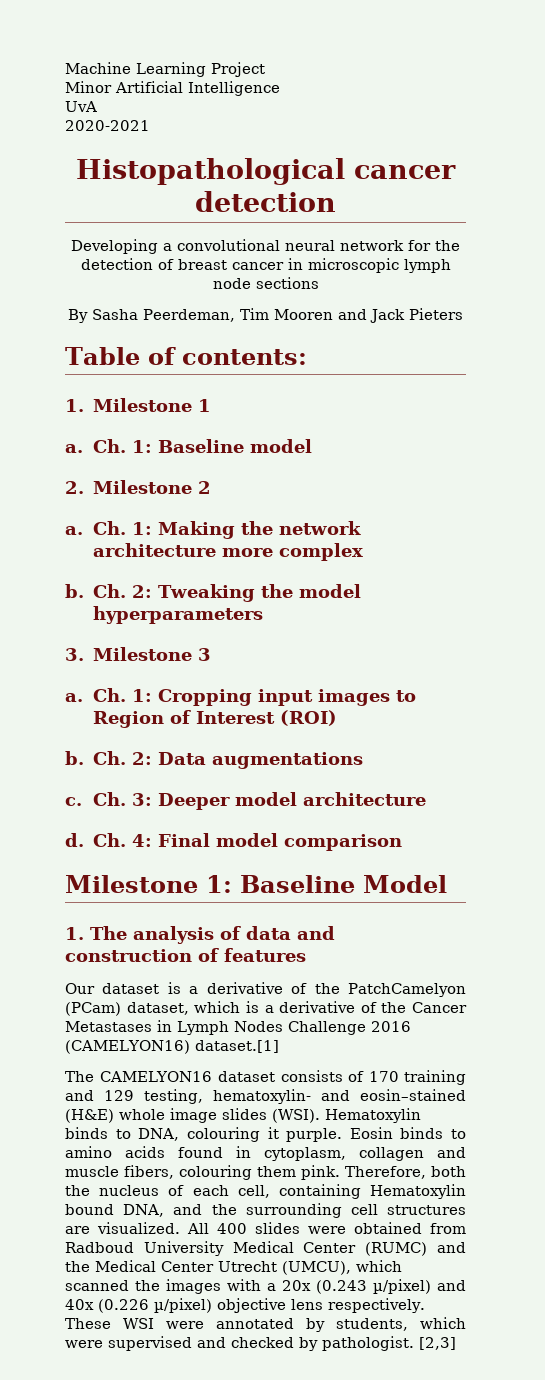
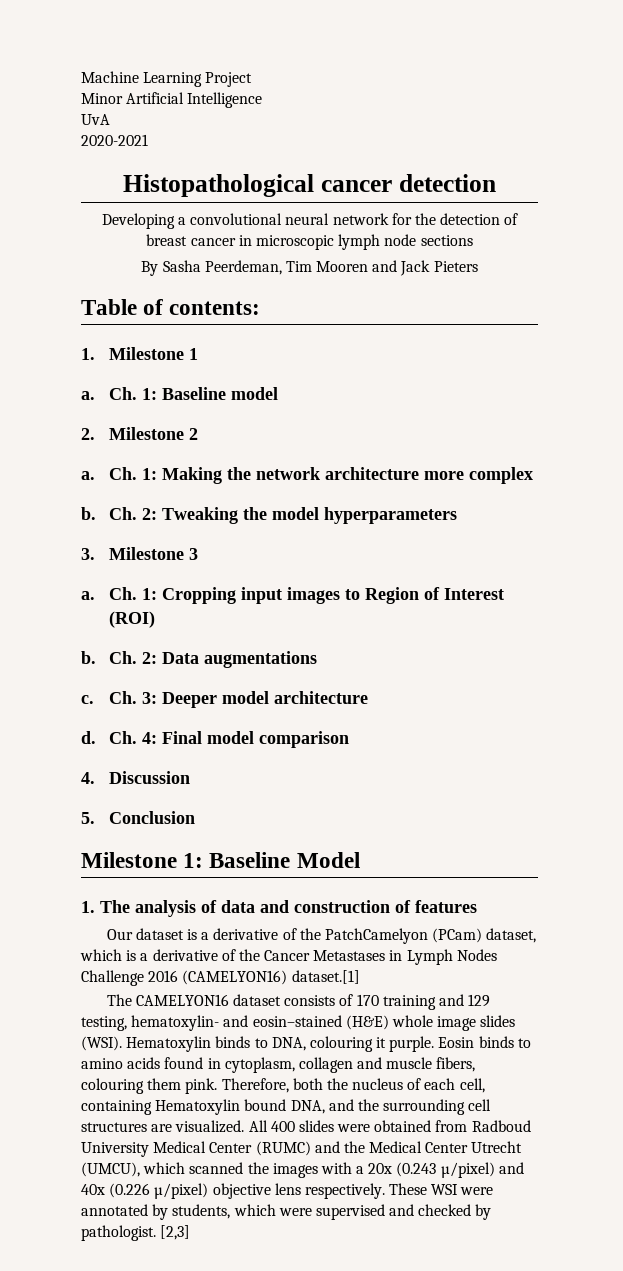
(403, 842) none -> [81,771,191,784] [81,811,196,824] // 4. Discussion // 5. Conclusion

